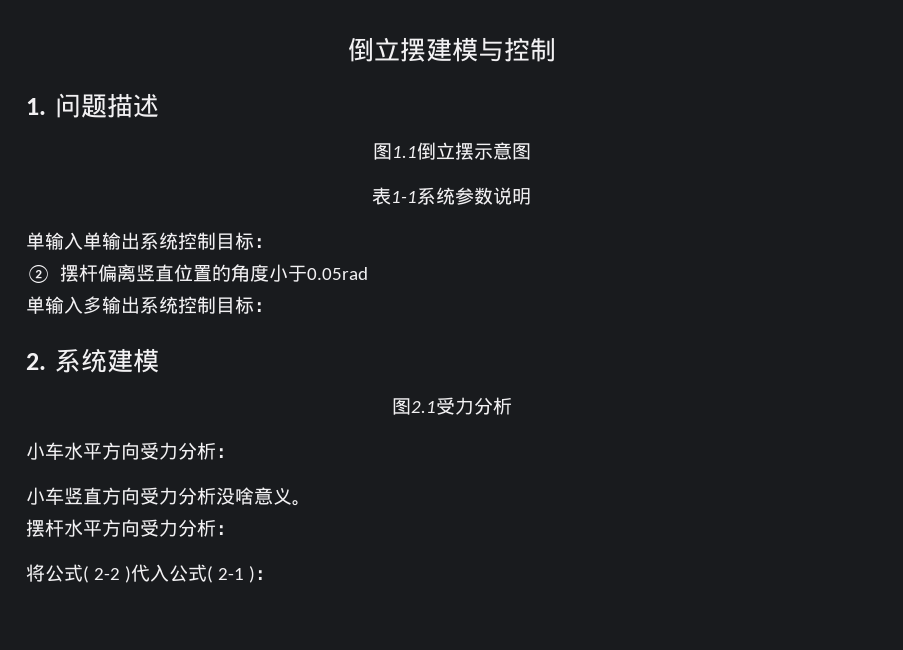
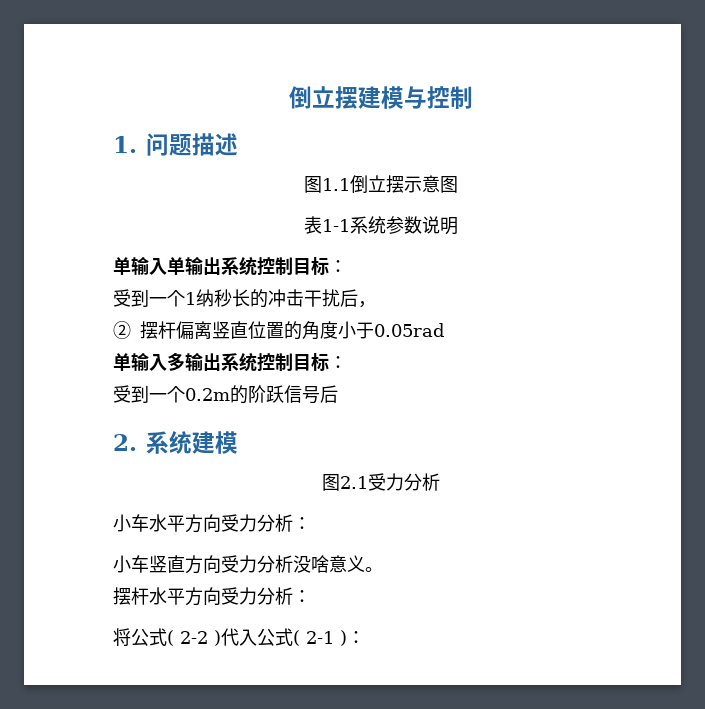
(273, 243) none -> [113,289,376,308] // 受到一个1纳秒长的冲击干扰后，
(273, 307) none -> [113,385,338,404] // 受到一个0.2m的阶跃信号后

